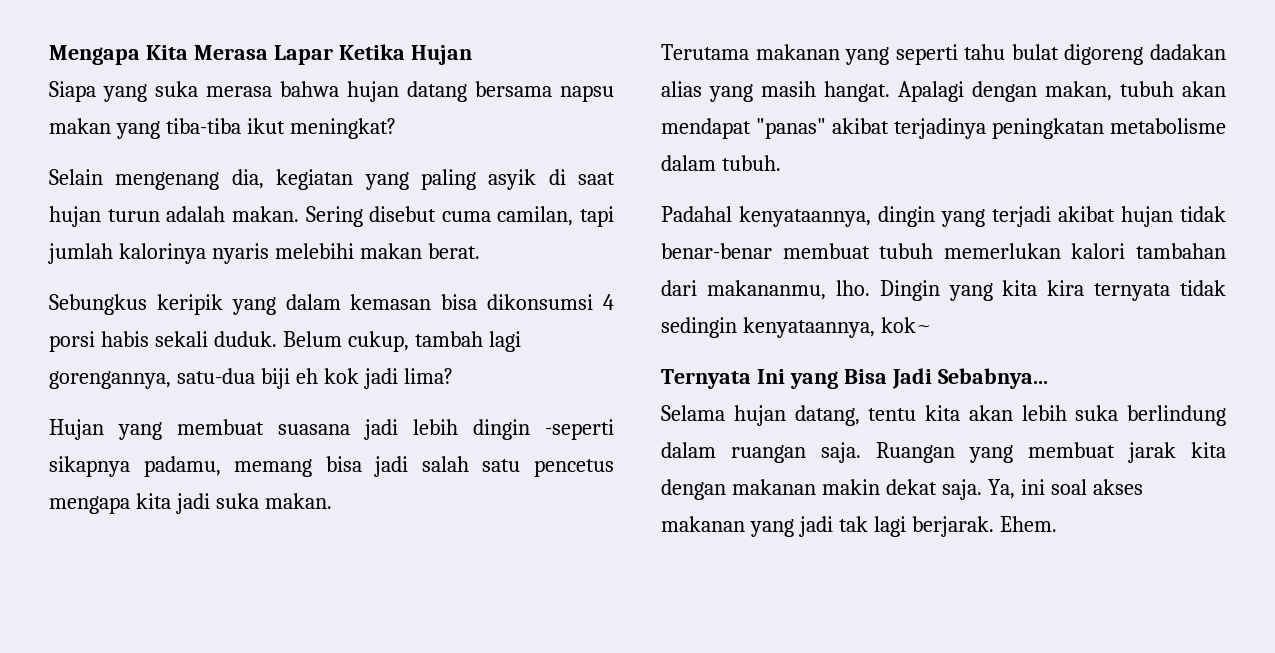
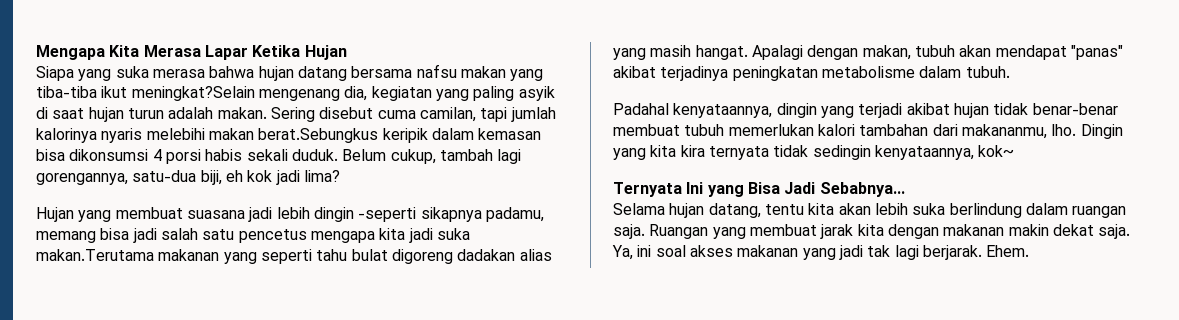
[560,85,614,102] napsu -> [416,64,457,78] nafsu
[289,118,396,139] [49,169,103,185] meningkat? // Selain -> [131,86,255,101] meningkat?Selain
[427,243,480,259] [49,294,276,315] berat. // Sebungkus keripik yang -> [258,128,428,143] berat.Sebungkus keripik
[260,368,290,389] biji -> [200,170,222,185] biji,
[264,493,332,509] [661,44,749,60] makan. // Terutama -> [36,249,154,261] makan.Terutama

